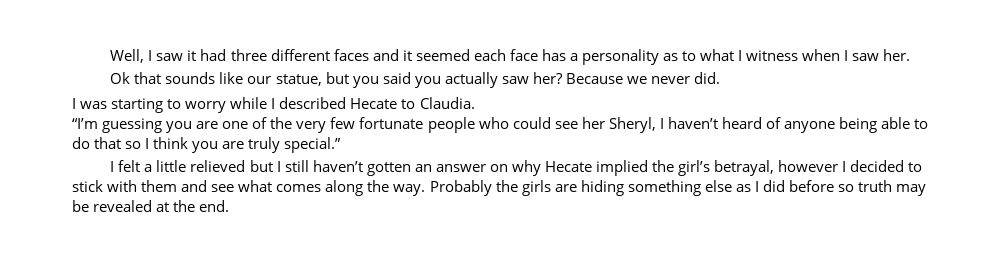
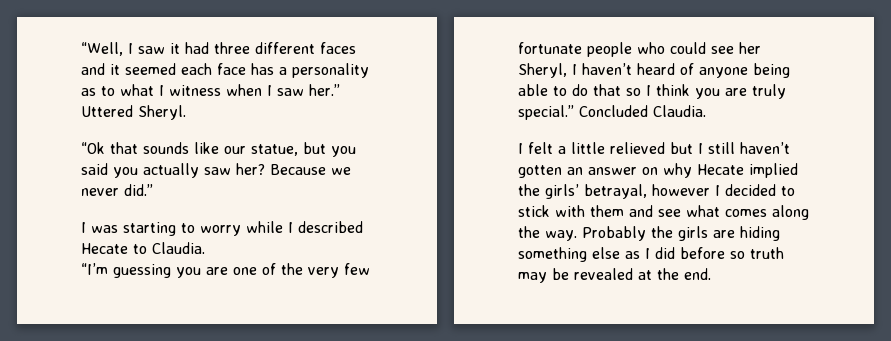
[110,49,145,63] Well, -> [81,42,123,56] “Well,
[883,49,911,61] [110,72,131,84] her. // Ok -> [309,84,340,96] [81,105,186,120] [81,142,105,154] her.” Uttered Sheryl. // “Ok
[694,72,721,84] did. -> [124,184,153,196] did.”
(342, 145) none -> [578,105,706,117] Concluded Claudia.
[678,160,711,176] girl’s -> [545,184,579,199] girls’

